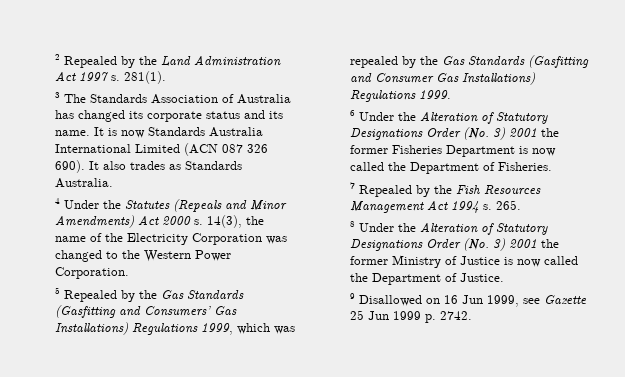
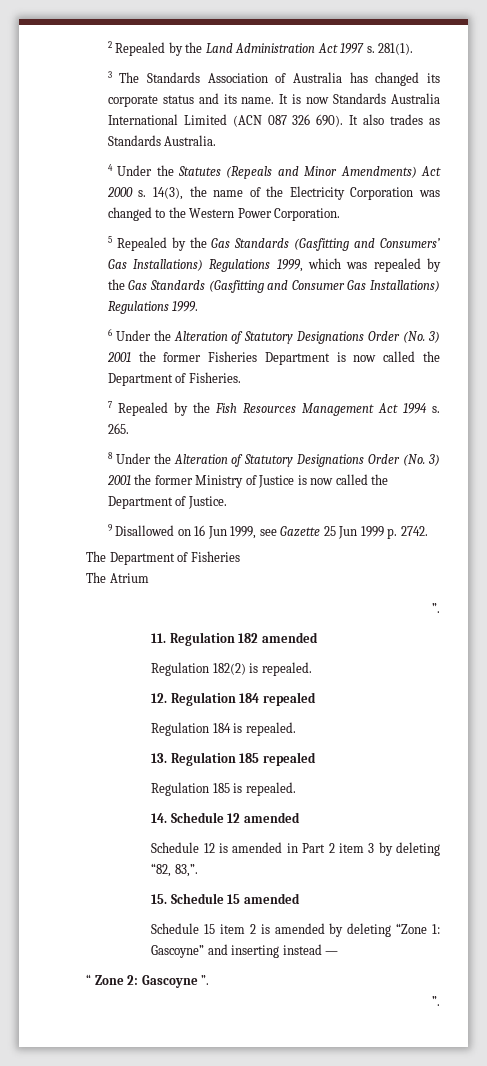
(472, 315) none -> [86,551,240,565] [86,572,149,583] [432,603,440,613] [151,632,318,646] [151,662,312,676] [151,692,316,706] [151,722,296,736] [151,752,316,766] [151,782,296,796] [151,812,300,823] [151,842,440,856] [151,863,198,877] [151,893,300,904] [151,923,440,937] [151,944,339,958] [86,974,210,988] [432,996,440,1006] // The Department of Fisheries // The Atrium // ”. // 11. Regulation 182 amended // Regulation 182(2) is repealed. // 12. Regulation 184 repealed // Regulation 184 is repealed. // 13. Regulation 185 repealed // Regulation 185 is repealed. // 14. Schedule 12 amended // Schedule 12 is amended in Part 2 item 3 by deleting “82, 83,”. // 15. Schedule 15 amended // Schedule 15 item 2 is amended by deleting “Zone 1: Gascoyne” and inserting instead — // “ Zone 2: Gascoyne ”. // ”.

